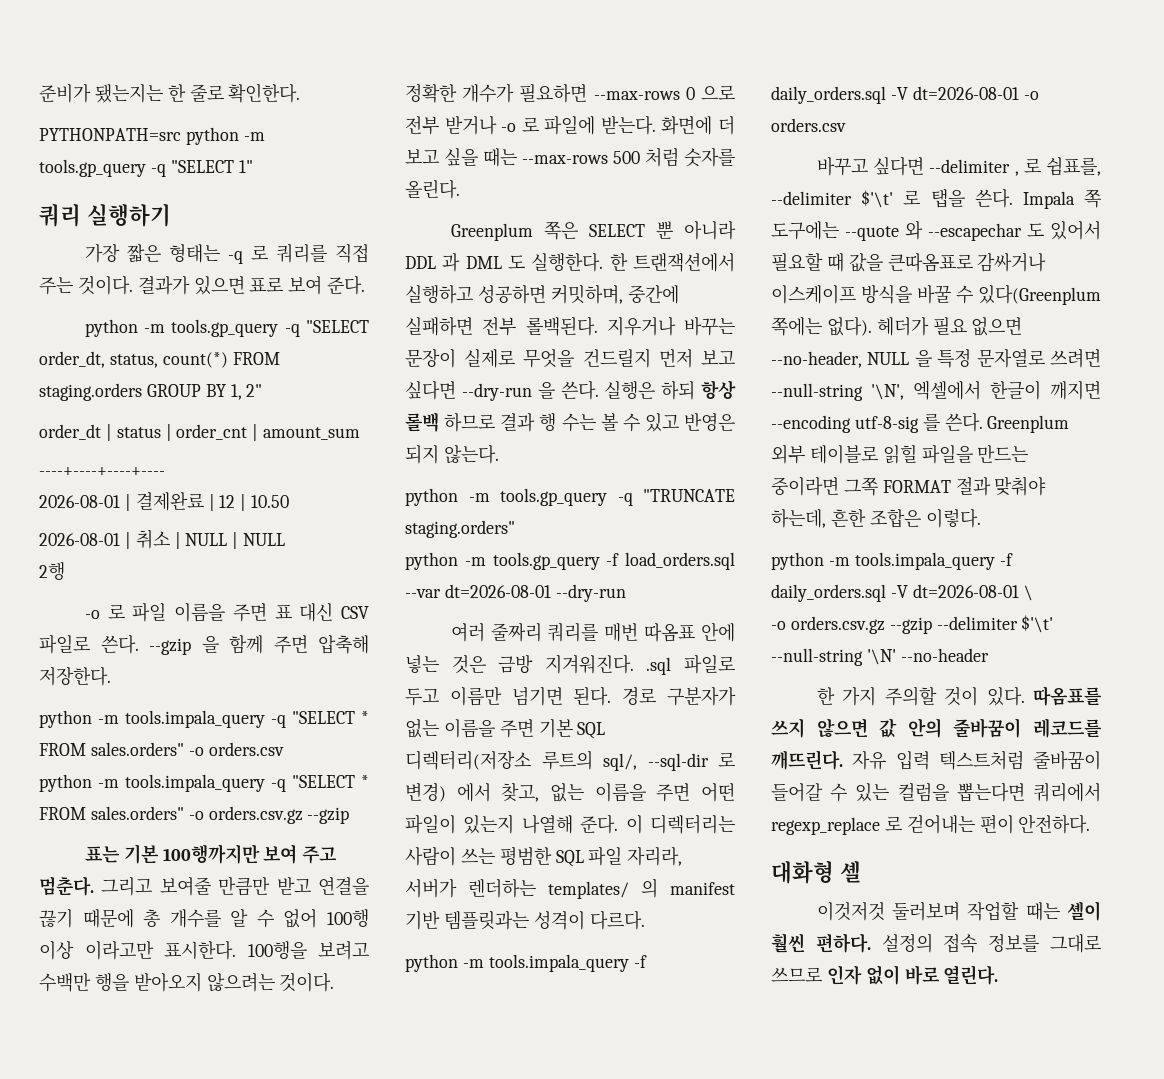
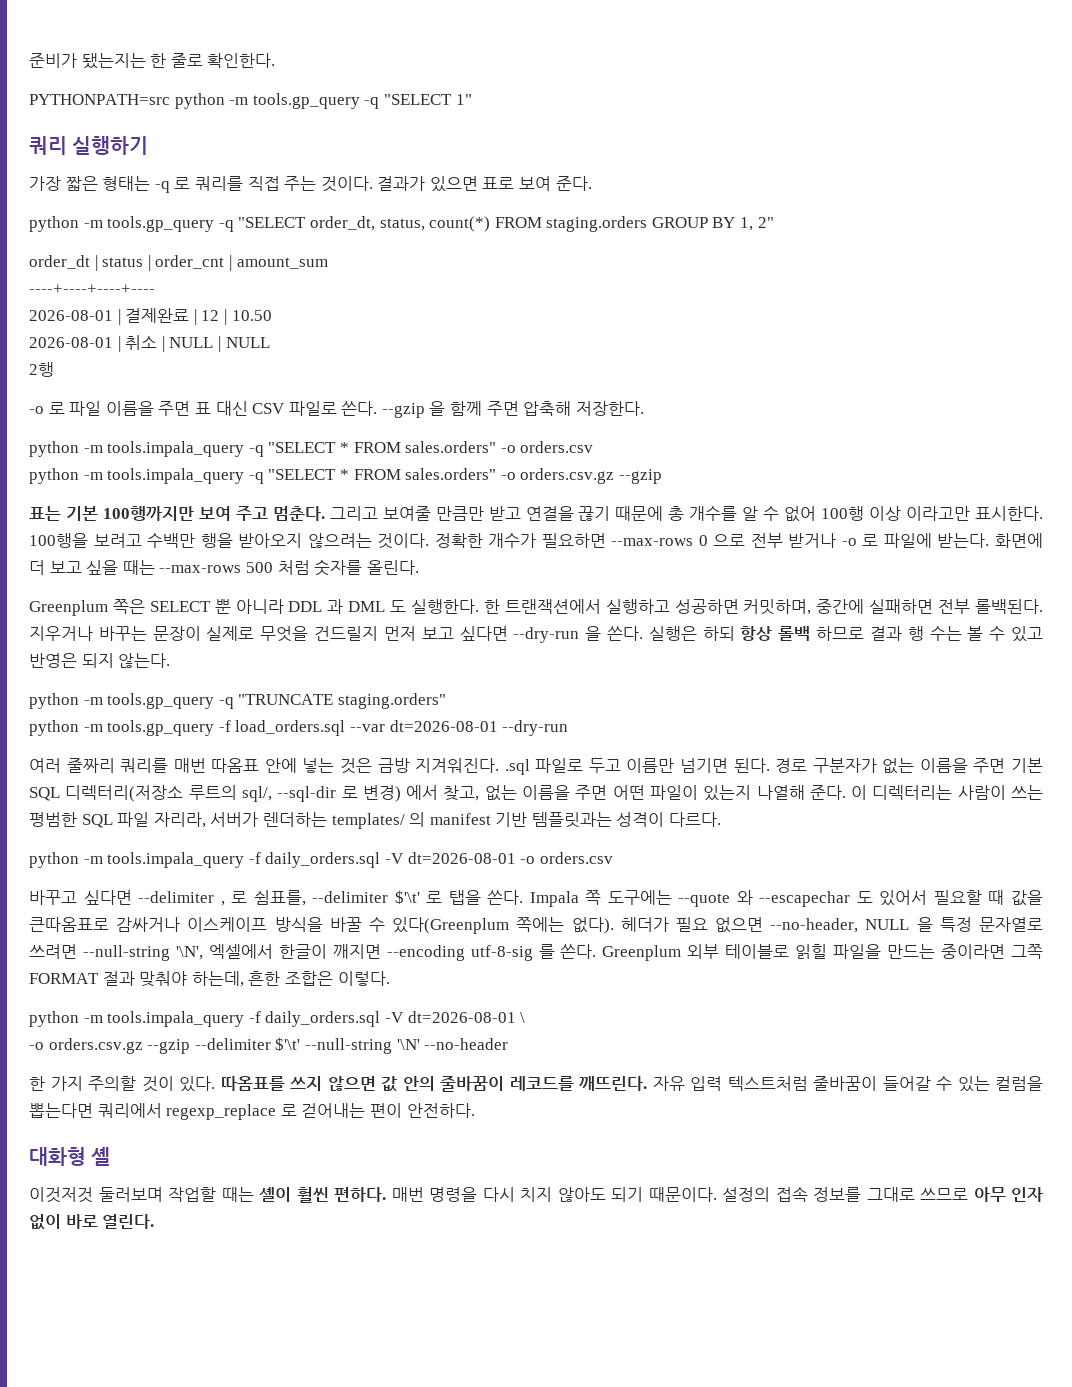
(871, 943) none -> [391,1187,717,1202] 매번 명령을 다시 치지 않아도 되기 때문이다.
(822, 974) none -> [973,1187,1006,1202] 아무

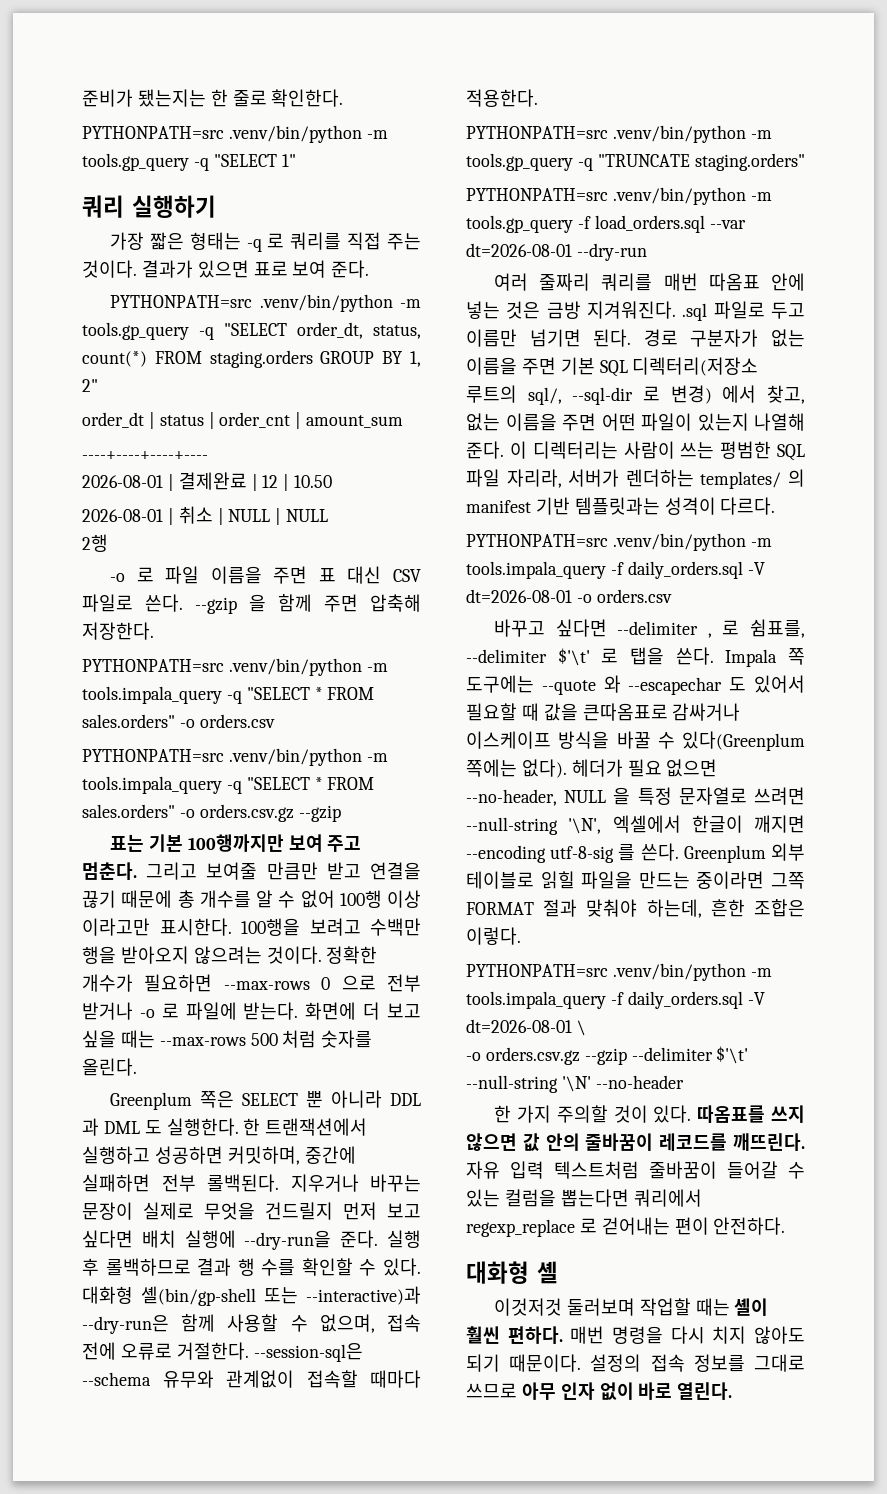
[174,93,225,109] python -> [228,125,362,143] .venv/bin/python
[29,216,79,232] python -> [109,294,393,312] PYTHONPATH=src .venv/bin/python
[29,441,79,457] python -> [82,658,362,676] PYTHONPATH=src .venv/bin/python
[29,468,79,484] python -> [82,748,362,766] PYTHONPATH=src .venv/bin/python
[513,626,1044,643] [29,653,171,668] [29,693,79,709] --dry-run 을 쓴다. 실행은 하되 항상 롤백 하므로 결과 행 수는 볼 수 있고 반영은 되지 않는다. // python -> [141,1230,421,1250] [82,1258,421,1276] [82,1286,421,1306] [82,1314,421,1334] [82,1342,363,1362] [82,1370,421,1388] [466,89,538,107] [466,125,746,143] 배치 실행에 --dry-run을 준다. 실행 후 롤백하므로 결과 행 수를 확인할 수 있다. 대화형 셸(bin/gp-shell 또는 --interactive)과 --dry-run은 함께 사용할 수 없으며, 접속 전에 오류로 거절한다. --session-sql은 --schema 유무와 관계없이 접속할 때마다 적용한다. // PYTHONPATH=src .venv/bin/python
[29,720,79,736] python -> [466,187,746,205] PYTHONPATH=src .venv/bin/python
[29,852,79,868] python -> [466,533,746,551] PYTHONPATH=src .venv/bin/python
[29,1011,79,1027] python -> [466,963,746,981] PYTHONPATH=src .venv/bin/python

